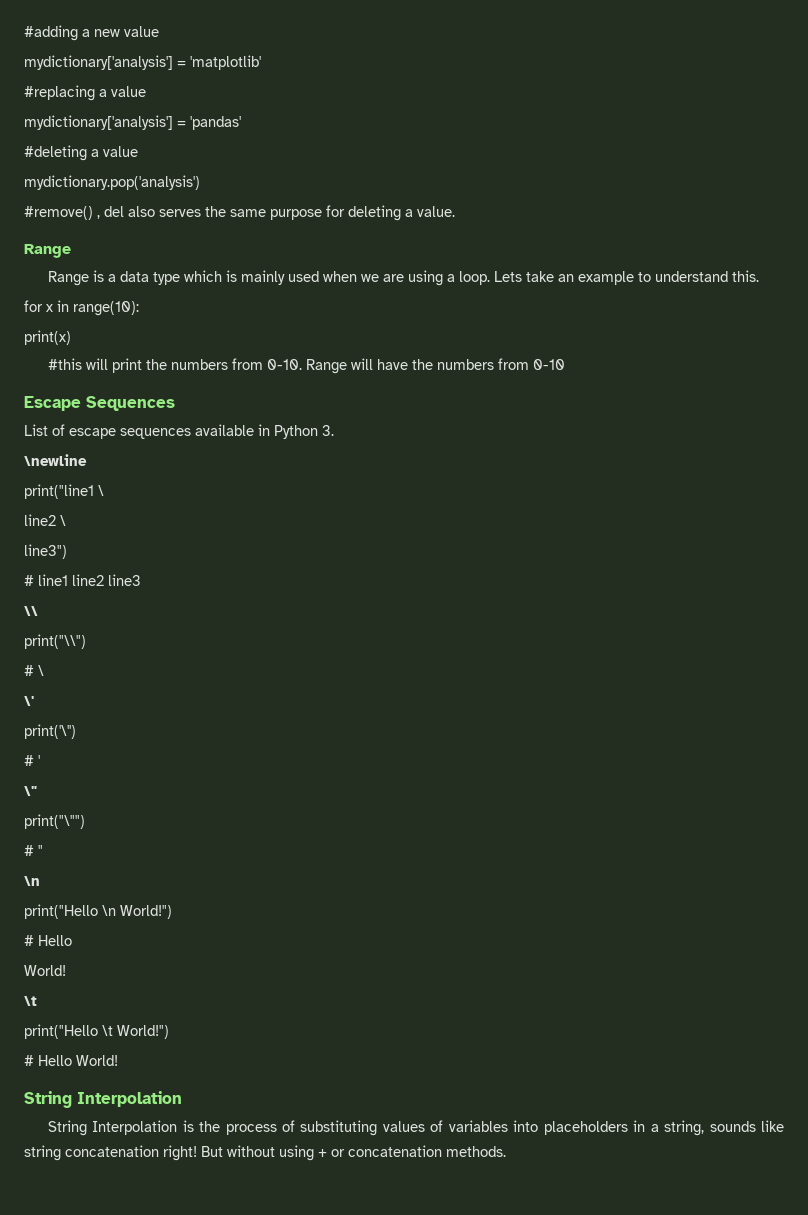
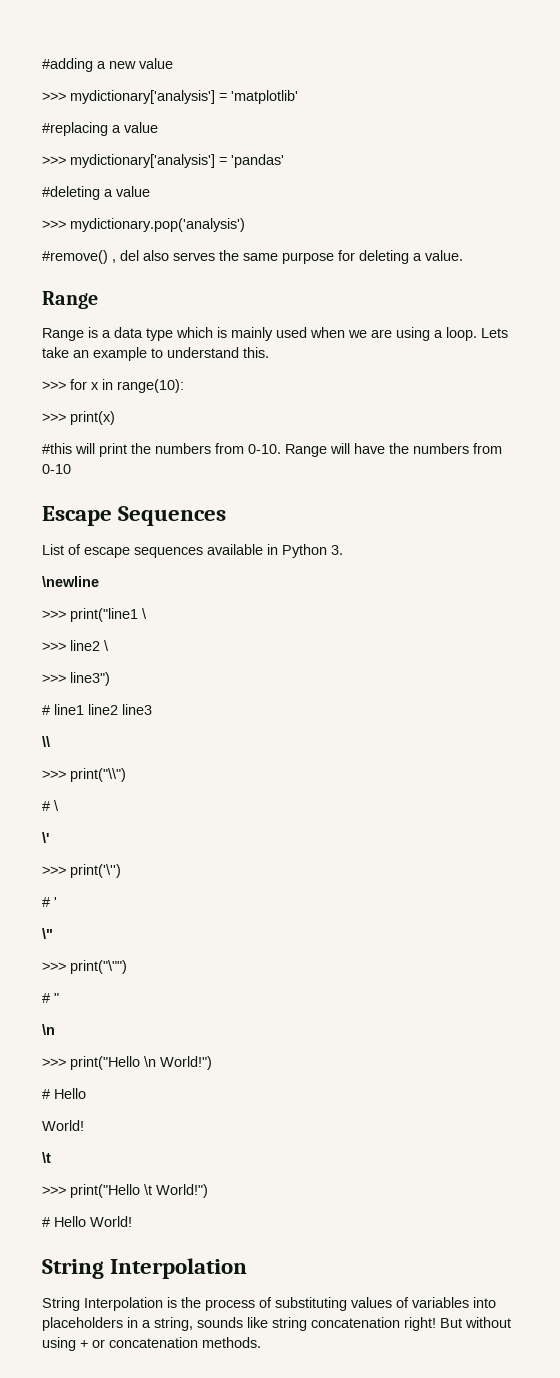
(159, 31) none -> [42,92,66,101] >>>
(146, 91) none -> [42,156,66,165] >>>
(138, 151) none -> [42,220,66,229] >>>
(759, 276) none -> [42,381,66,390] >>>
(139, 308) none -> [42,413,66,422] >>>
(87, 460) none -> [42,610,66,619] >>>
(104, 490) none -> [42,642,66,651] >>>
(66, 520) none -> [42,674,66,683] >>>
(38, 611) none -> [42,770,66,779] >>>
(34, 701) none -> [42,866,66,875] >>>
(37, 791) none -> [42,962,66,971] >>>
(40, 881) none -> [42,1058,66,1067] >>>
(37, 1001) none -> [42,1186,66,1195] >>>

